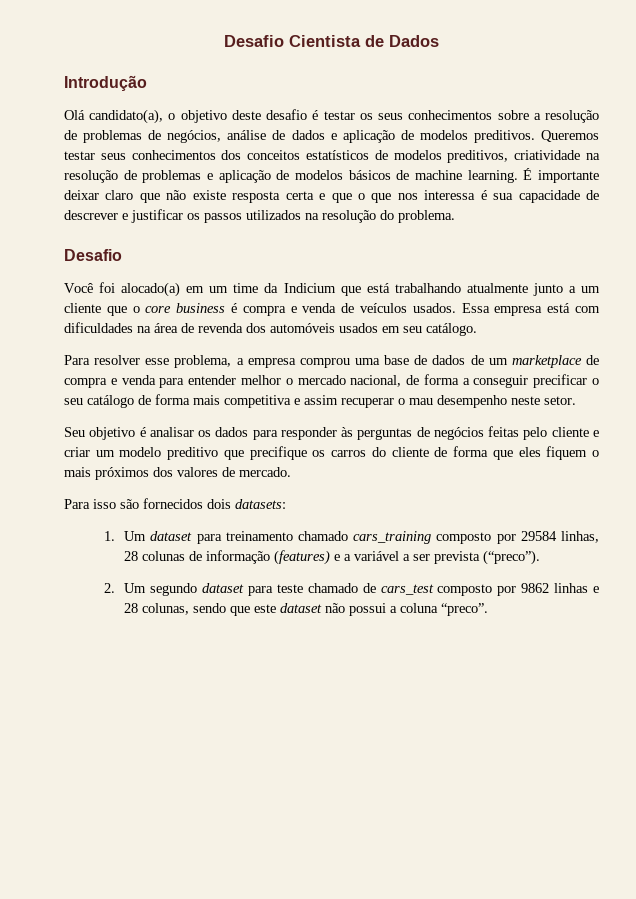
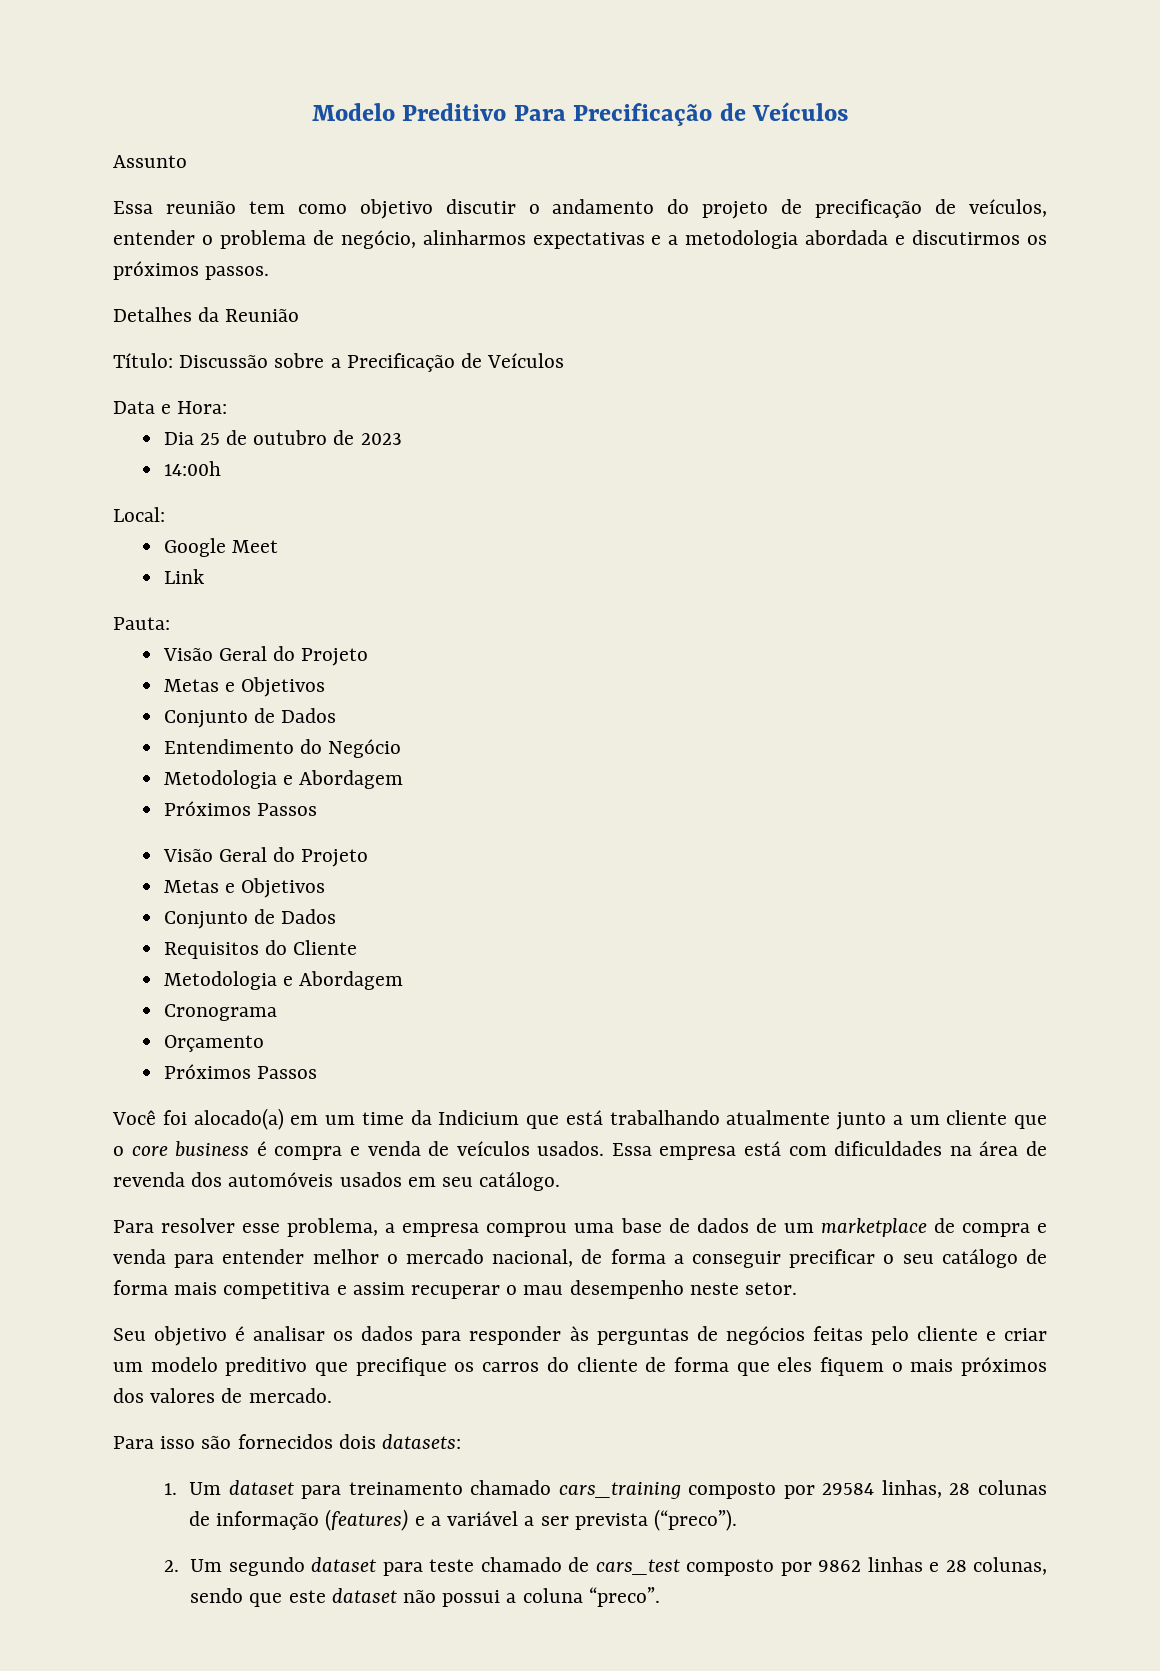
[224,35,439,47] [64,75,147,91] [64,109,599,124] [64,130,599,143] [64,150,600,163] [64,168,599,183] [64,190,599,203] [64,209,455,223] [64,249,122,261] Desafio Cientista de Dados // Introdução // Olá candidato(a), o objetivo deste desafio é testar os seus conhecimentos sobre a resolução de problemas de negócios, análise de dados e aplicação de modelos preditivos. Queremos testar seus conhecimentos dos conceitos estatísticos de modelos preditivos, criatividade na resolução de problemas e aplicação de modelos básicos de machine learning. É importante deixar claro que não existe resposta certa e que o que nos interessa é sua capacidade de descrever e justificar os passos utilizados na resolução do problema. // Desafio -> [311,102,849,126] [113,155,187,168] [113,199,1047,219] [113,230,1047,249] [113,261,270,280] [113,307,300,322] [113,353,565,372] [113,401,228,414] [163,430,402,445] [163,461,221,476] [113,507,165,522] [163,538,278,557] [163,569,204,584] [113,617,170,630] [162,646,369,666] [163,677,326,697] [163,708,337,728] [163,739,402,758] [163,770,404,789] [163,801,317,816] [162,847,369,867] [163,878,326,898] [163,909,337,929] [163,940,358,959] [163,971,404,990] [163,1004,277,1021] [163,1035,264,1052] [163,1064,317,1079] Modelo Preditivo Para Precificação de Veículos // Assunto // Essa reunião tem como objetivo discutir o andamento do projeto de precificação de veículos, entender o problema de negócio, alinharmos expectativas e a metodologia abordada e discutirmos os próximos passos. // Detalhes da Reunião // Título: Discussão sobre a Precificação de Veículos // Data e Hora: // Dia 25 de outubro de 2023 // 14:00h // Local: // Google Meet // Link // Pauta: // Visão Geral do Projeto // Metas e Objetivos // Conjunto de Dados // Entendimento do Negócio // Metodologia e Abordagem // Próximos Passos // Visão Geral do Projeto // Metas e Objetivos // Conjunto de Dados // Requisitos do Cliente // Metodologia e Abordagem // Cronograma // Orçamento // Próximos Passos

